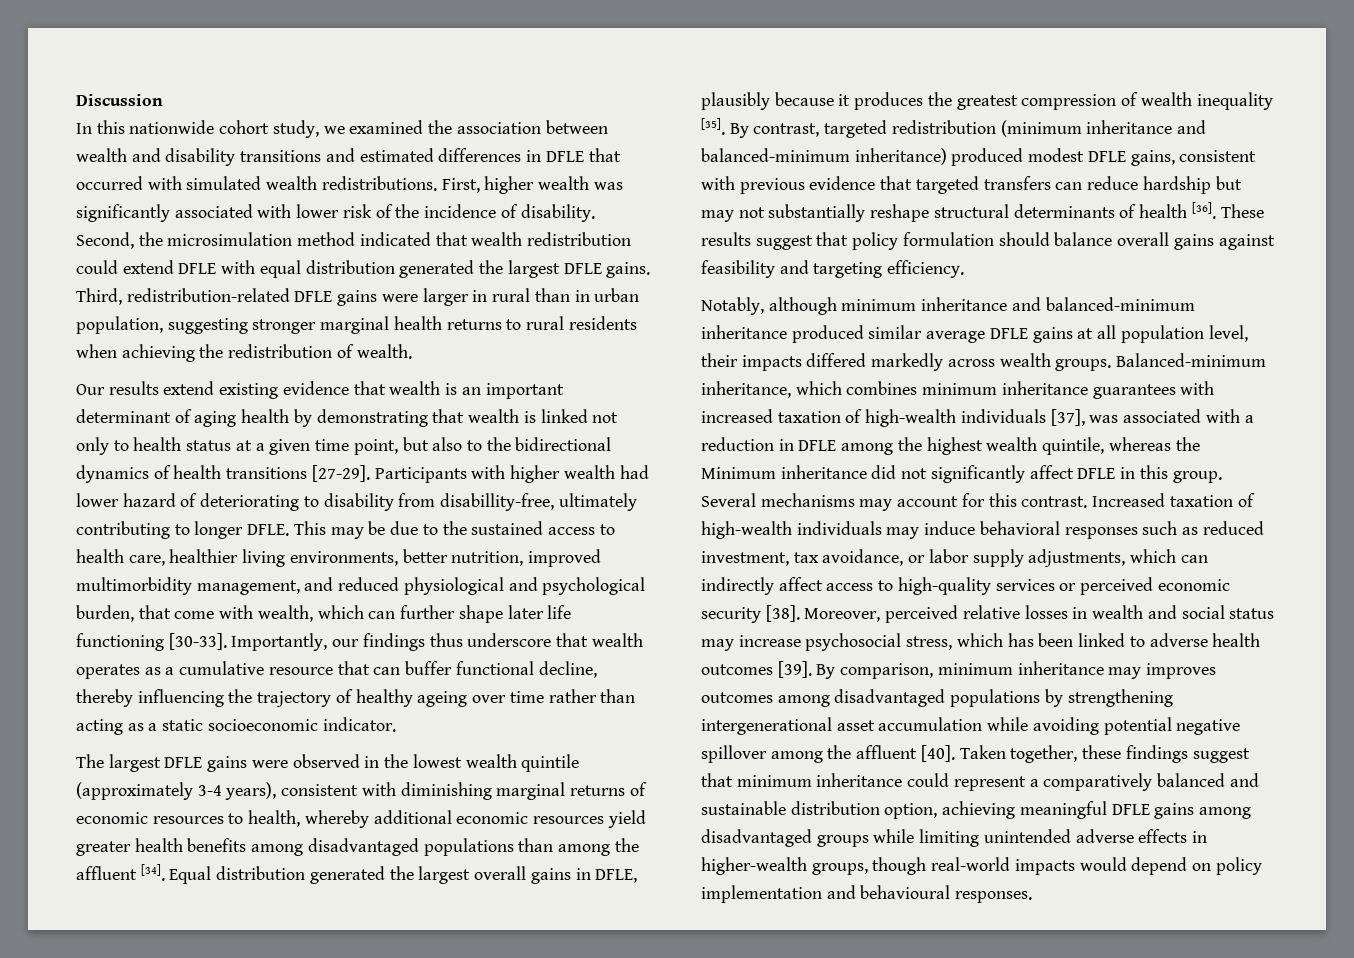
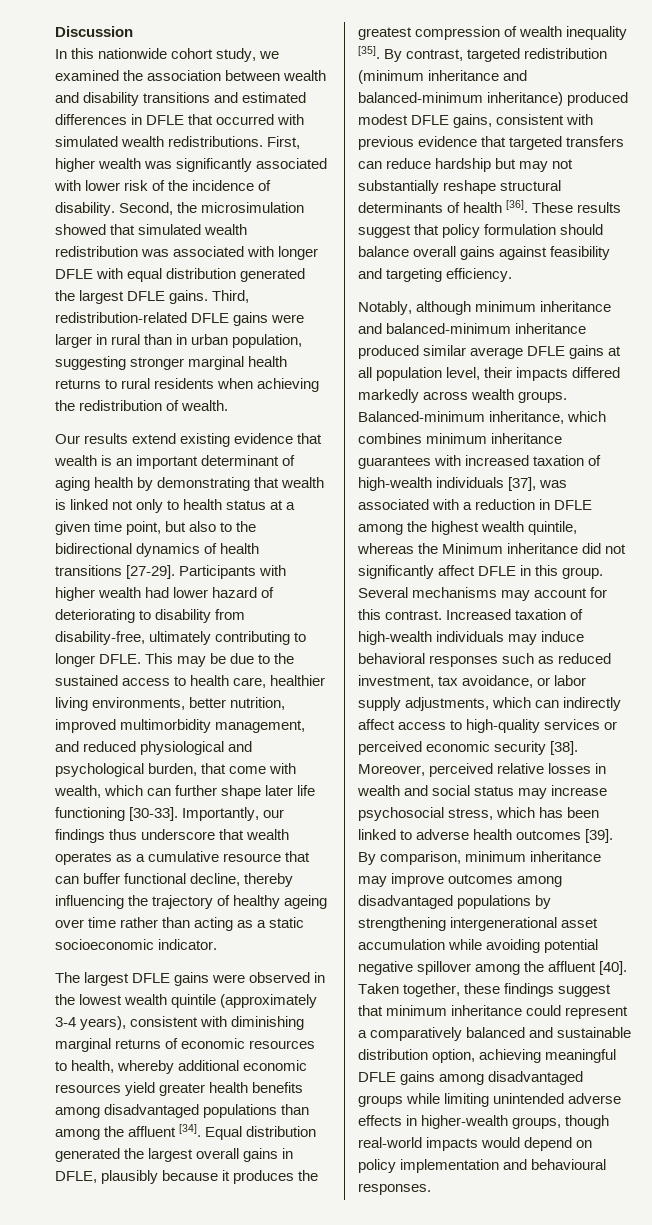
[297,232,632,246] [76,260,174,274] method indicated that wealth redistribution could extend -> [55,224,248,235] [55,246,319,260] showed that simulated wealth redistribution was associated with longer
[440,493,555,511] disabillity-free, -> [55,631,145,645] disability-free,
[1146,663,1217,679] improves -> [391,873,445,887] improve

